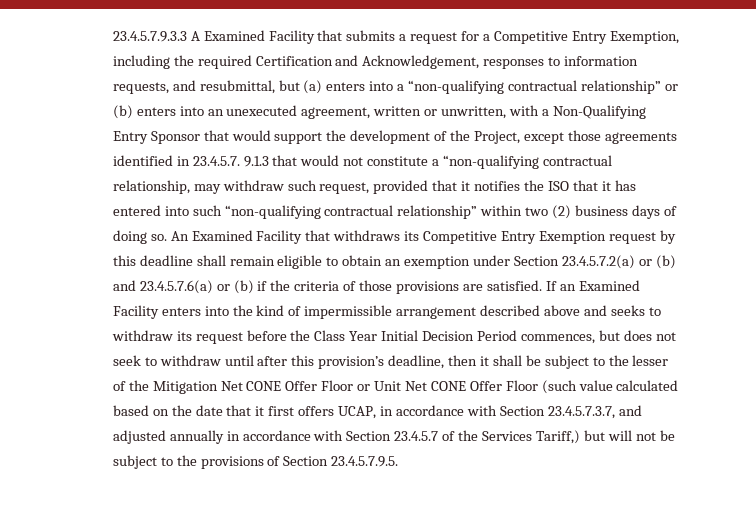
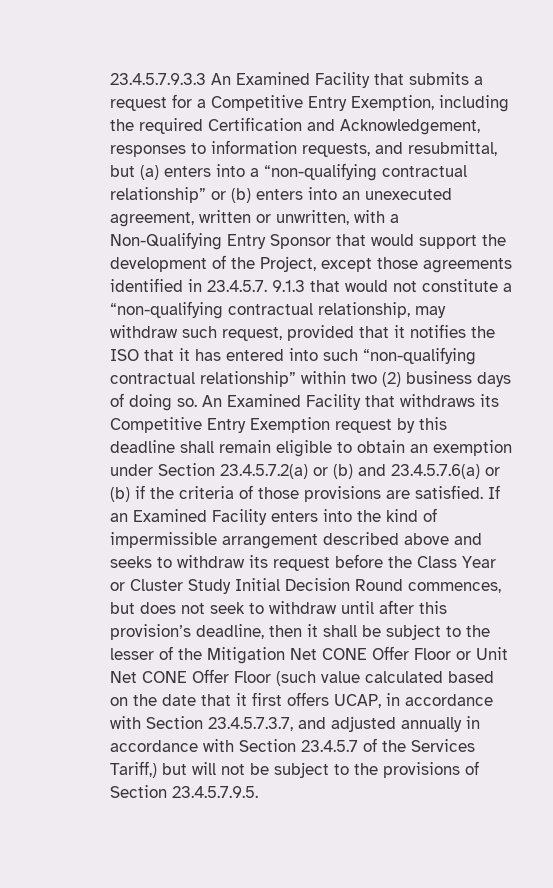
[190,31,200,41] A -> [211,73,232,85] An
(378, 336) none -> [110,579,232,594] or Cluster Study
[476,330,517,341] Period -> [355,579,404,591] Round

